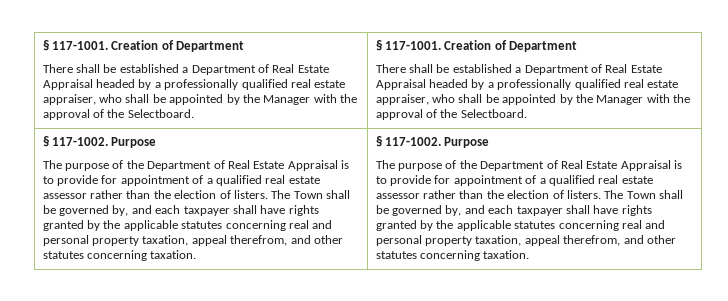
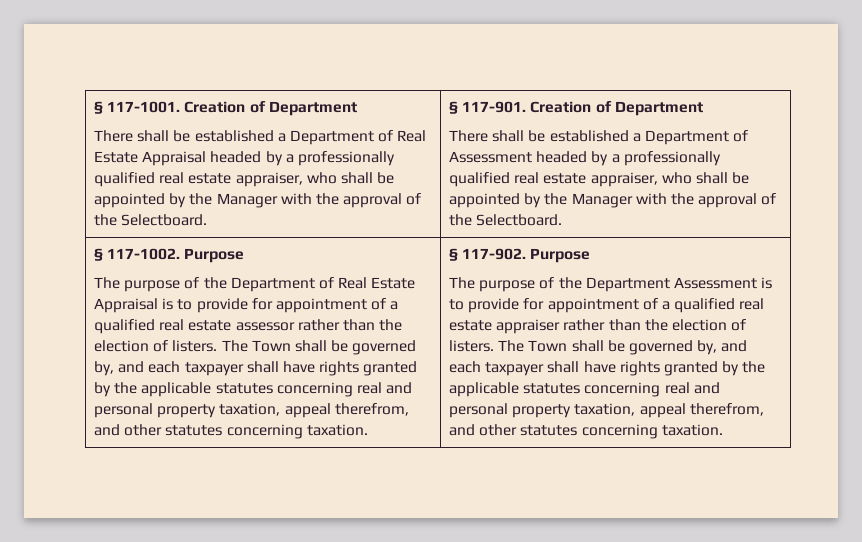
[385,41,442,50] 117-1001. -> [462,101,527,113] 117-901.
[605,64,662,73] [375,79,426,90] Real Estate Appraisal -> [449,151,533,163] Assessment
[385,137,490,148] [375,160,671,171] 117-1002. Purpose // The purpose of the Department of Real Estate Appraisal -> [462,248,591,263] [449,277,758,292] 117-902. Purpose // The purpose of the Department Assessment
[375,193,420,199] assessor -> [496,319,561,334] appraiser

